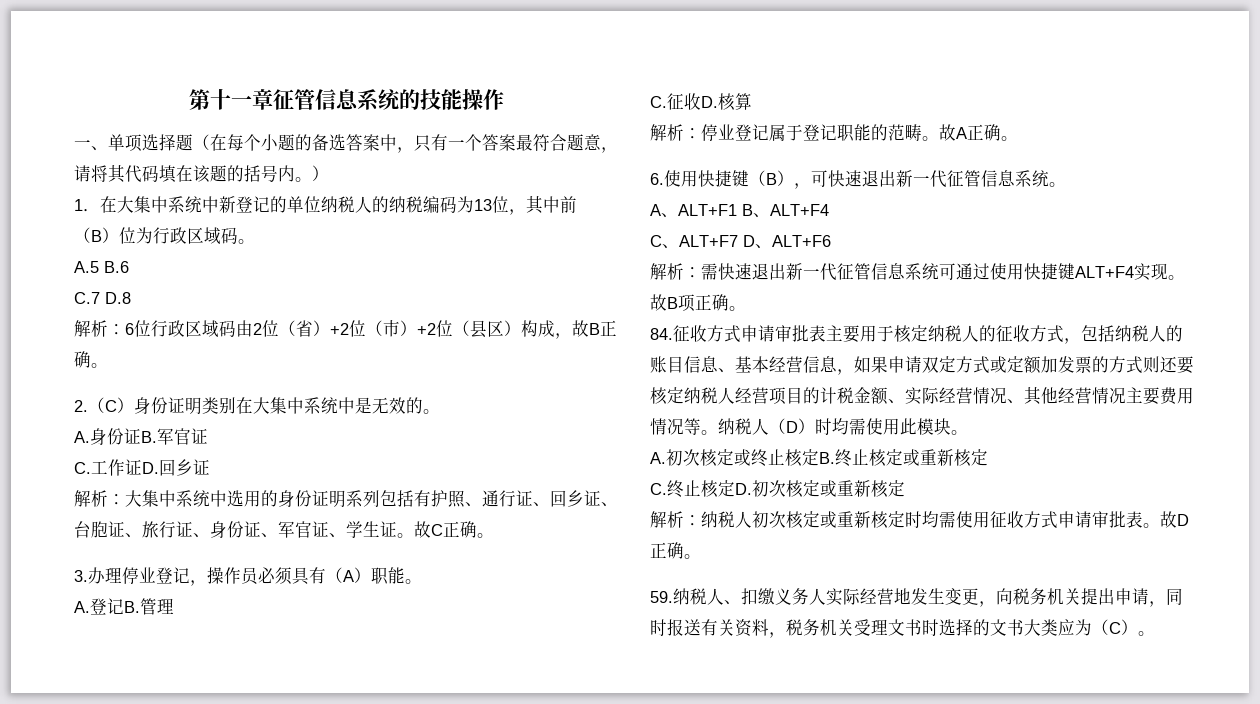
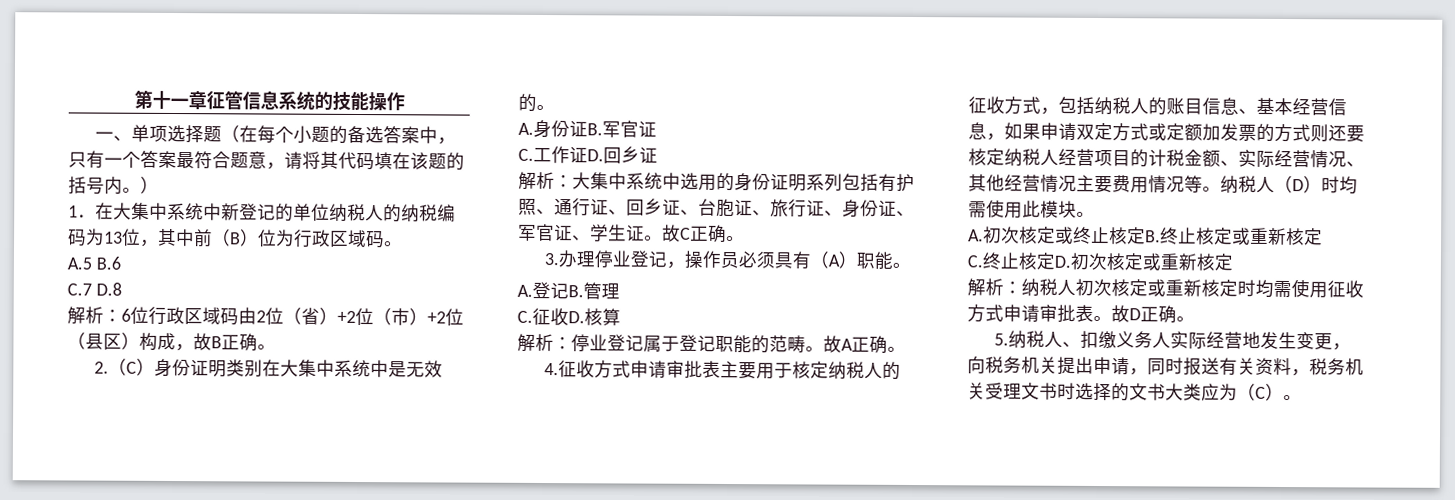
[650,170,1066,189] [650,204,829,218] [650,235,831,249] [650,263,1185,281] [650,294,746,312] [650,328,673,340] 6.使用快捷键（B），可快速退出新一代征管信息系统。 // A、ALT+F1 B、ALT+F4 // C、ALT+F7 D、ALT+F6 // 解析：需快速退出新一代征管信息系统可通过使用快捷键ALT+F4实现。故B项正确。 // 84. -> [544,363,560,376] 4.
[650,591,673,603] 59. -> [994,333,1010,346] 5.

